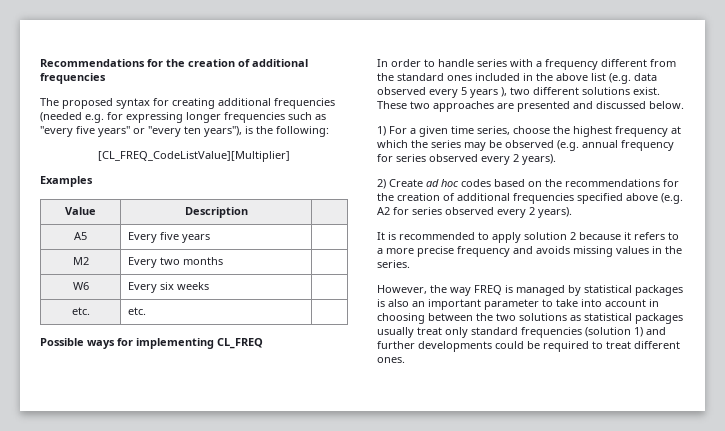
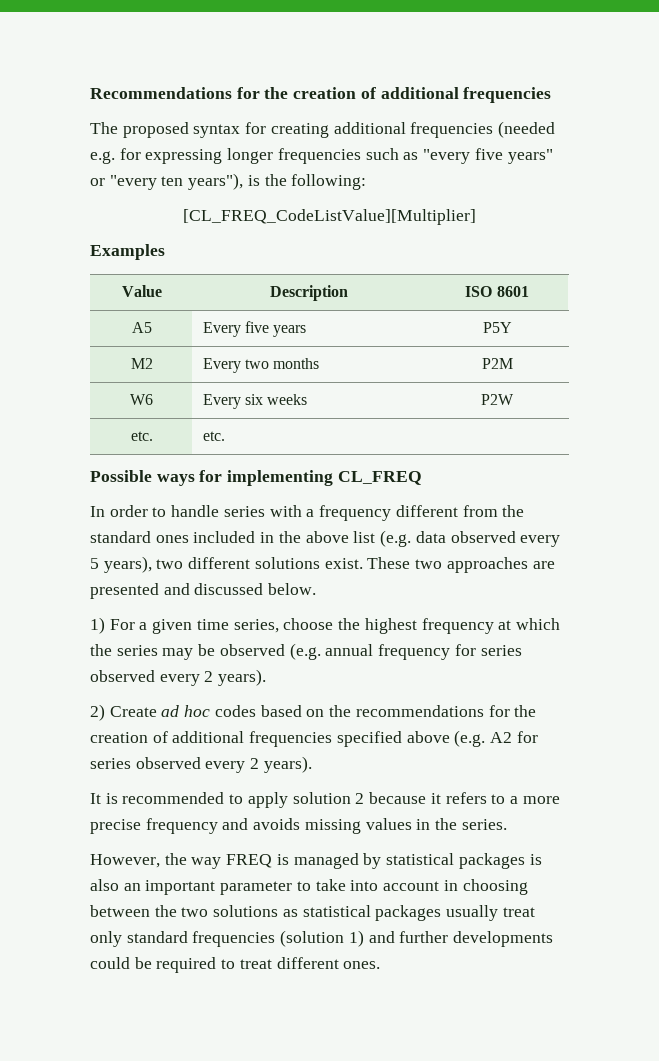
(248, 212) none -> [465,286,529,297] ISO 8601
(210, 238) none -> [482,322,512,333] P5Y
(223, 261) none -> [481,358,513,369] P2M
(209, 286) none -> [481,394,514,405] P2W
[470,87,507,98] years ), -> [103,556,152,573] years),

